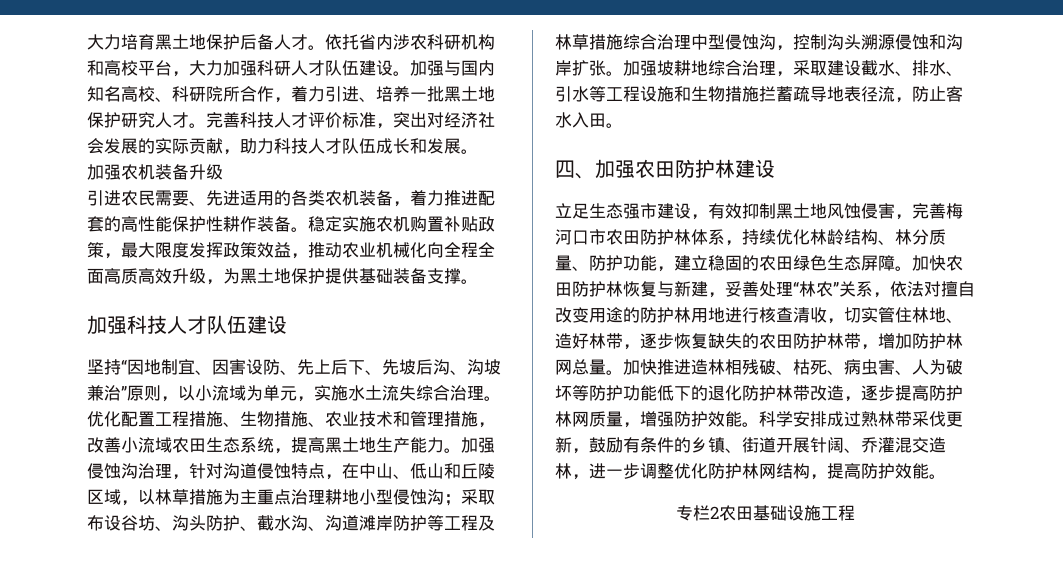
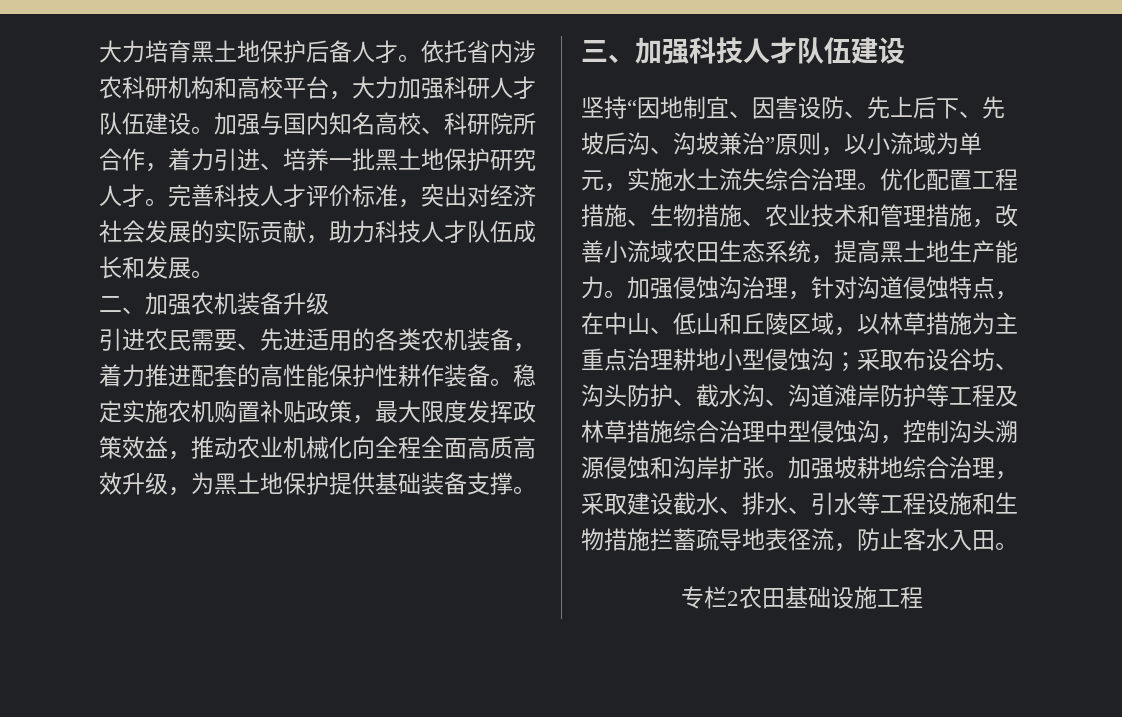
(478, 151) none -> [99,296,145,314] 二、
(478, 281) none -> [581,40,635,63] 三、
[555,159,775,179] [555,203,963,220] [555,229,946,246] [555,255,963,272] [555,281,975,298] [555,307,963,324] [555,333,963,350] [555,359,963,375] [555,385,963,402] [555,411,963,428] [555,437,946,454] [555,463,946,480] // 四、加强农田防护林建设 // 立足生态强市建设，有效抑制黑土地风蚀侵害，完善梅河口市农田防护林体系，持续优化林龄结构、林分质量、防护功能，建立稳固的农田绿色生态屏障。加快农田防护林恢复与新建，妥善处理“林农”关系，依法对擅自改变用途的防护林用地进行核查清收，切实管住林地、造好林带，逐步恢复缺失的农田防护林带，增加防护林网总量。加快推进造林相残破、枯死、病虫害、人为破坏等防护功能低下的退化防护林带改造，逐步提高防护林网质量，增强防护效能。科学安排成过熟林带采伐更新，鼓励有条件的乡镇、街道开展针阔、乔灌混交造林，进一步调整优化防护林网结构，提高防护效能。 -> (1018, 546) none

